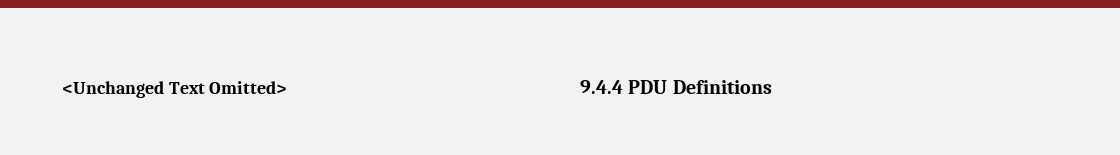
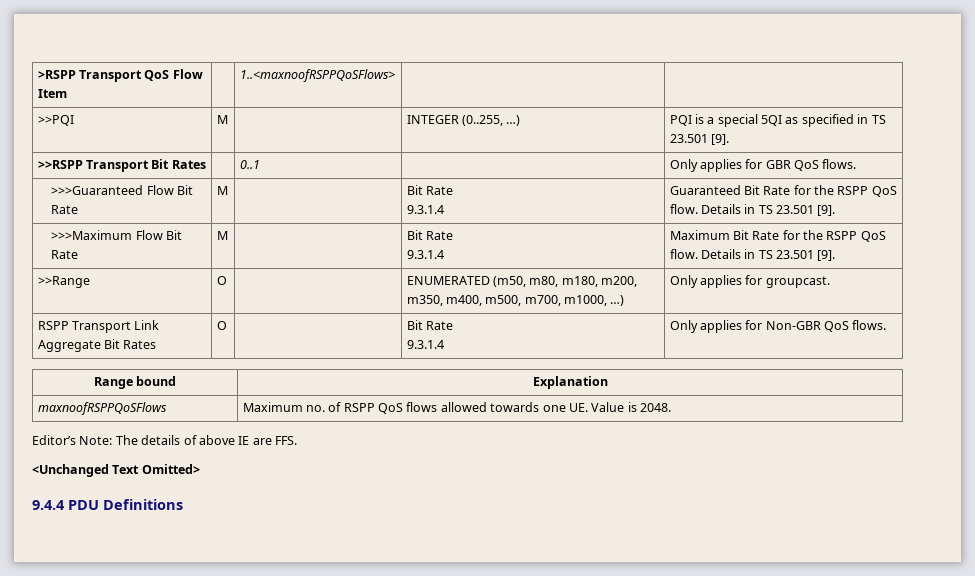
(62, 89) none -> [37,69,203,82] [37,89,67,98] [239,69,395,82] [37,115,74,126] [216,115,228,124] [406,115,521,126] [669,114,886,127] [669,134,729,145] [37,159,206,172] [239,160,260,169] [669,159,857,172] [51,185,193,195] [51,205,79,214] [216,186,228,195] [406,185,453,195] [406,205,444,214] [669,185,897,197] [669,204,836,216] [51,230,182,240] [51,250,79,259] [216,231,228,240] [406,230,453,240] [406,250,444,259] [669,230,886,242] [669,249,836,261] [37,276,90,288] [216,276,227,285] [406,276,638,287] [406,295,625,306] [669,275,830,288] [37,320,160,333] [37,339,157,352] [216,321,227,330] [406,320,453,330] [406,340,444,349] [669,320,887,333] [93,376,177,389] [532,376,608,389] [37,402,167,415] [242,402,672,414] [32,435,297,445] >RSPP Transport QoS Flow Item | | 1..<maxnoofRSPPQoSFlows> | | // >>PQI | M | | INTEGER (0..255, …) | PQI is a special 5QI as specified in TS 23.501 [9]. // >>RSPP Transport Bit Rates | | 0..1 | | Only applies for GBR QoS flows. // >>>Guaranteed Flow Bit Rate | M | | Bit Rate // 9.3.1.4 | Guaranteed Bit Rate for the RSPP QoS flow. Details in TS 23.501 [9]. // >>>Maximum Flow Bit Rate | M | | Bit Rate // 9.3.1.4 | Maximum Bit Rate for the RSPP QoS flow. Details in TS 23.501 [9]. // >>Range | O | | ENUMERATED (m50, m80, m180, m200, m350, m400, m500, m700, m1000, …) | Only applies for groupcast. // RSPP Transport Link Aggregate Bit Rates | O | | Bit Rate // 9.3.1.4 | Only applies for Non-GBR QoS flows. // Range bound | Explanation // maxnoofRSPPQoSFlows | Maximum no. of RSPP QoS flows allowed towards one UE. Value is 2048. // Editor’s Note: The details of above IE are FFS. //

